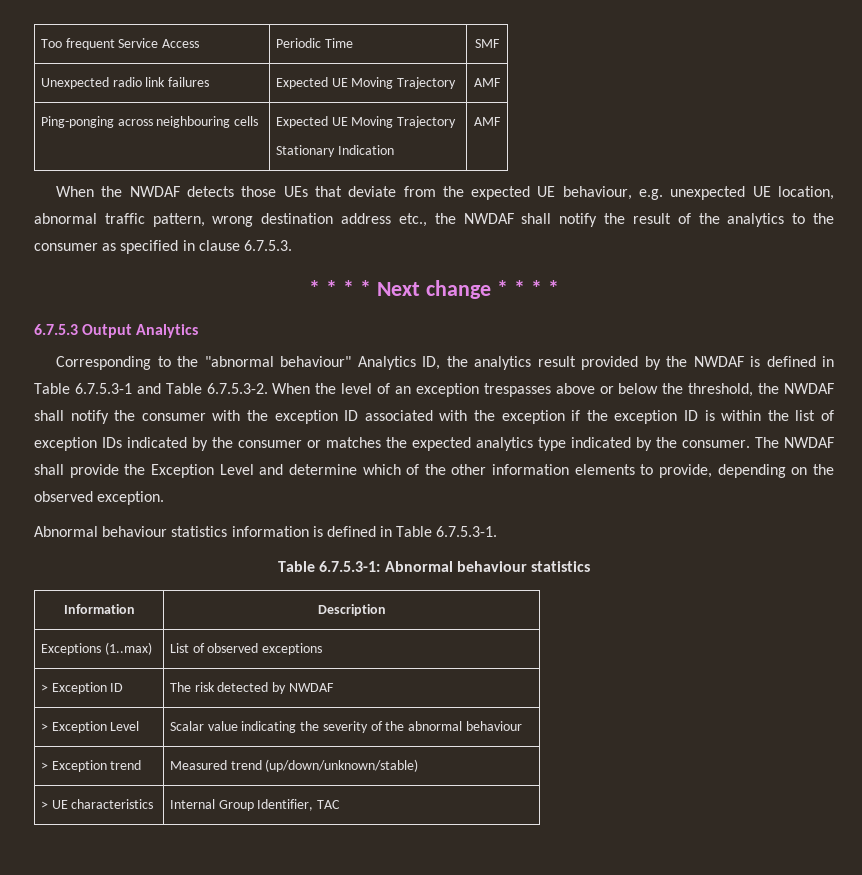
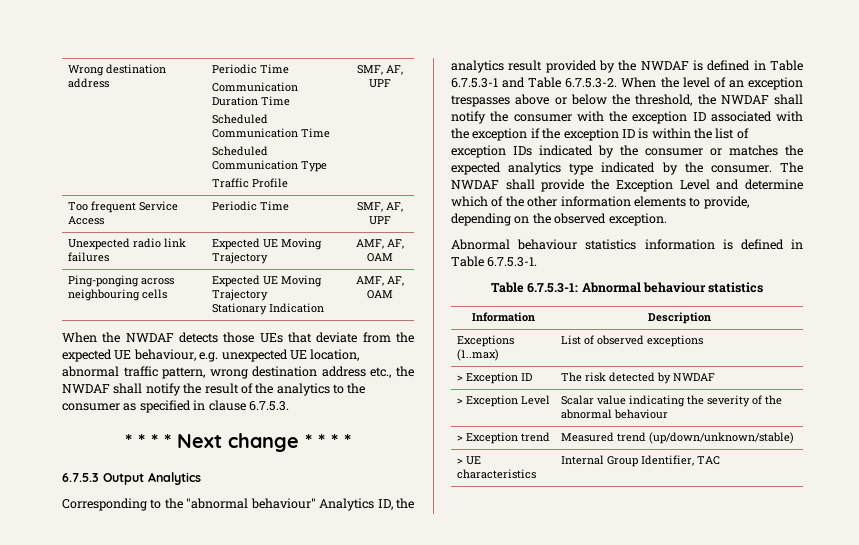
(40, 43) none -> [67,64,166,76] [67,78,109,88] [211,64,289,74] [211,82,298,92] [211,96,290,106] [211,114,268,124] [211,128,330,138] [211,146,268,156] [211,160,327,172] [211,178,288,188] [356,65,403,75] [368,79,391,88] Wrong destination address | Periodic Time // Communication Duration Time // Scheduled Communication Time // Scheduled Communication Type // Traffic Profile | SMF, AF, UPF //
[475,39,500,48] SMF -> [356,202,403,212] [368,216,391,225] SMF, AF, UPF
[474,78,501,87] AMF -> [355,239,404,249] [366,253,393,262] AMF, AF, OAM
[474,117,501,126] AMF -> [355,276,404,286] [366,290,393,299] AMF, AF, OAM

